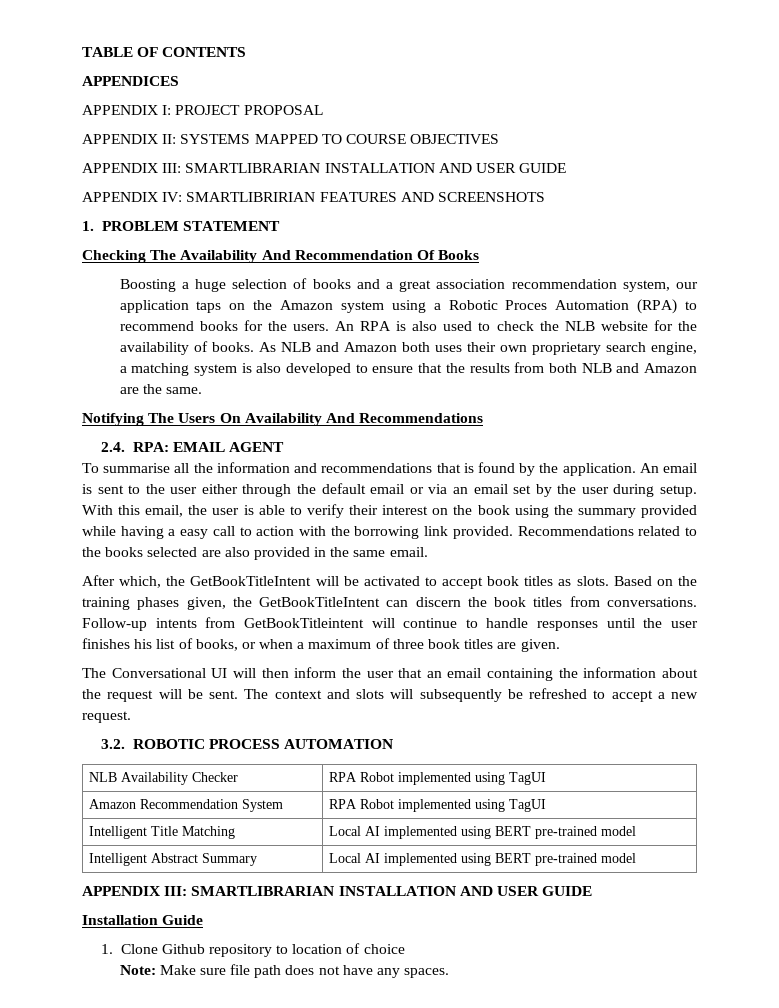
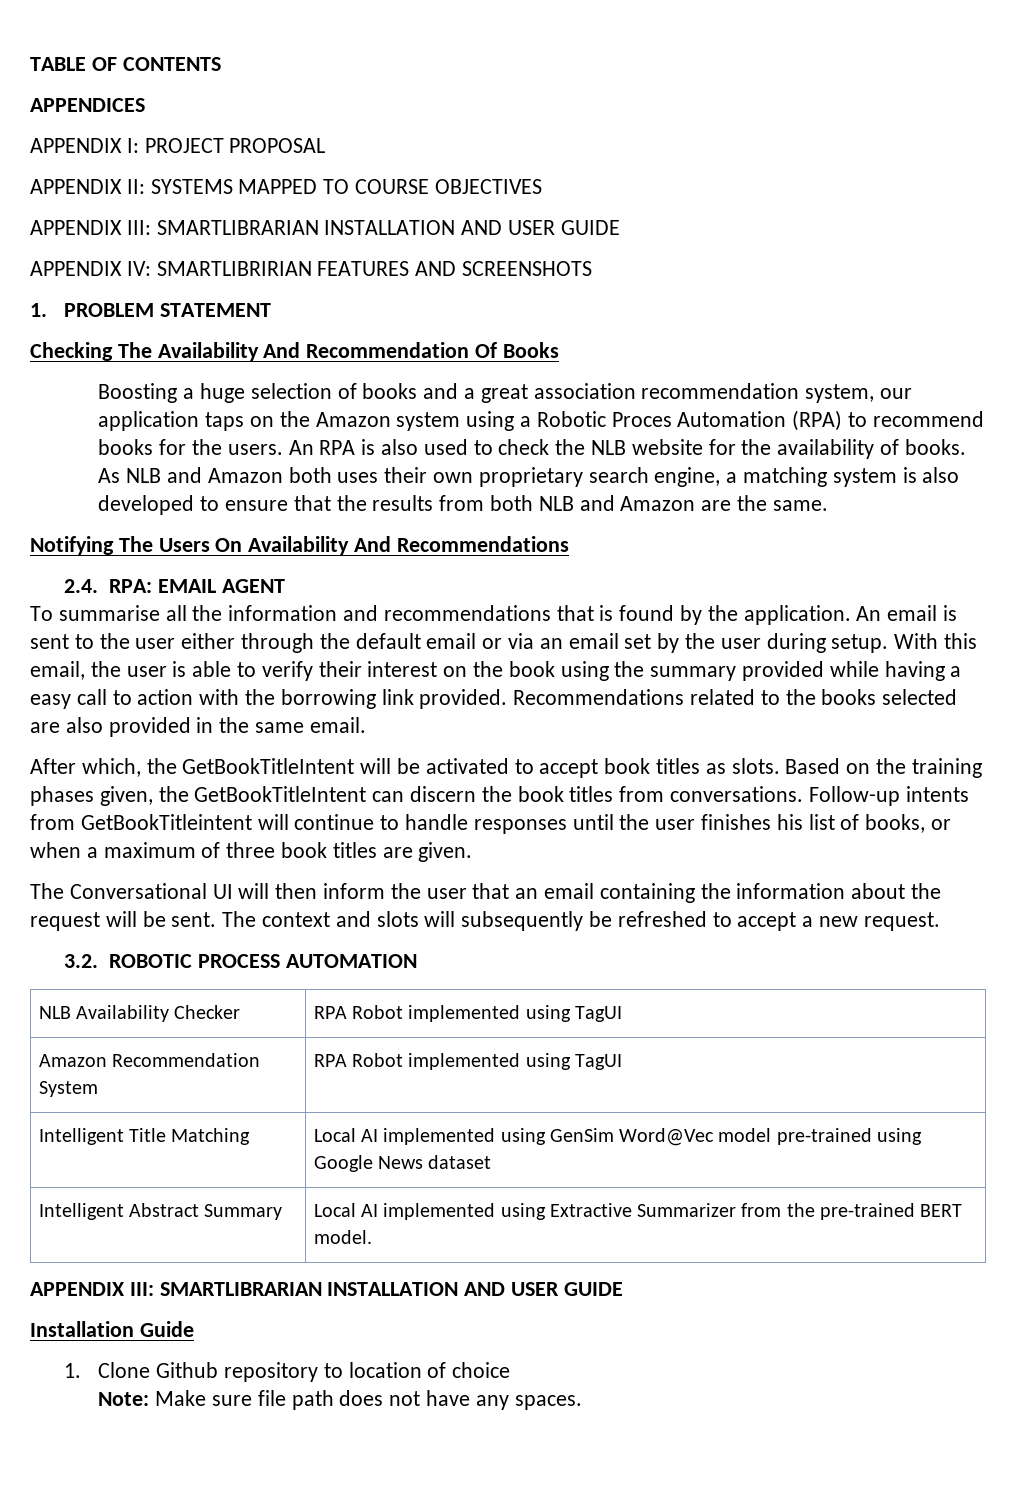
[494,826,636,839] BERT pre-trained model -> [549,1128,922,1146] [313,1155,492,1172] GenSim Word@Vec model pre-trained using Google News dataset
[494,853,636,866] BERT pre-trained model -> [549,1203,963,1220] [313,1230,372,1244] Extractive Summarizer from the pre-trained BERT model.

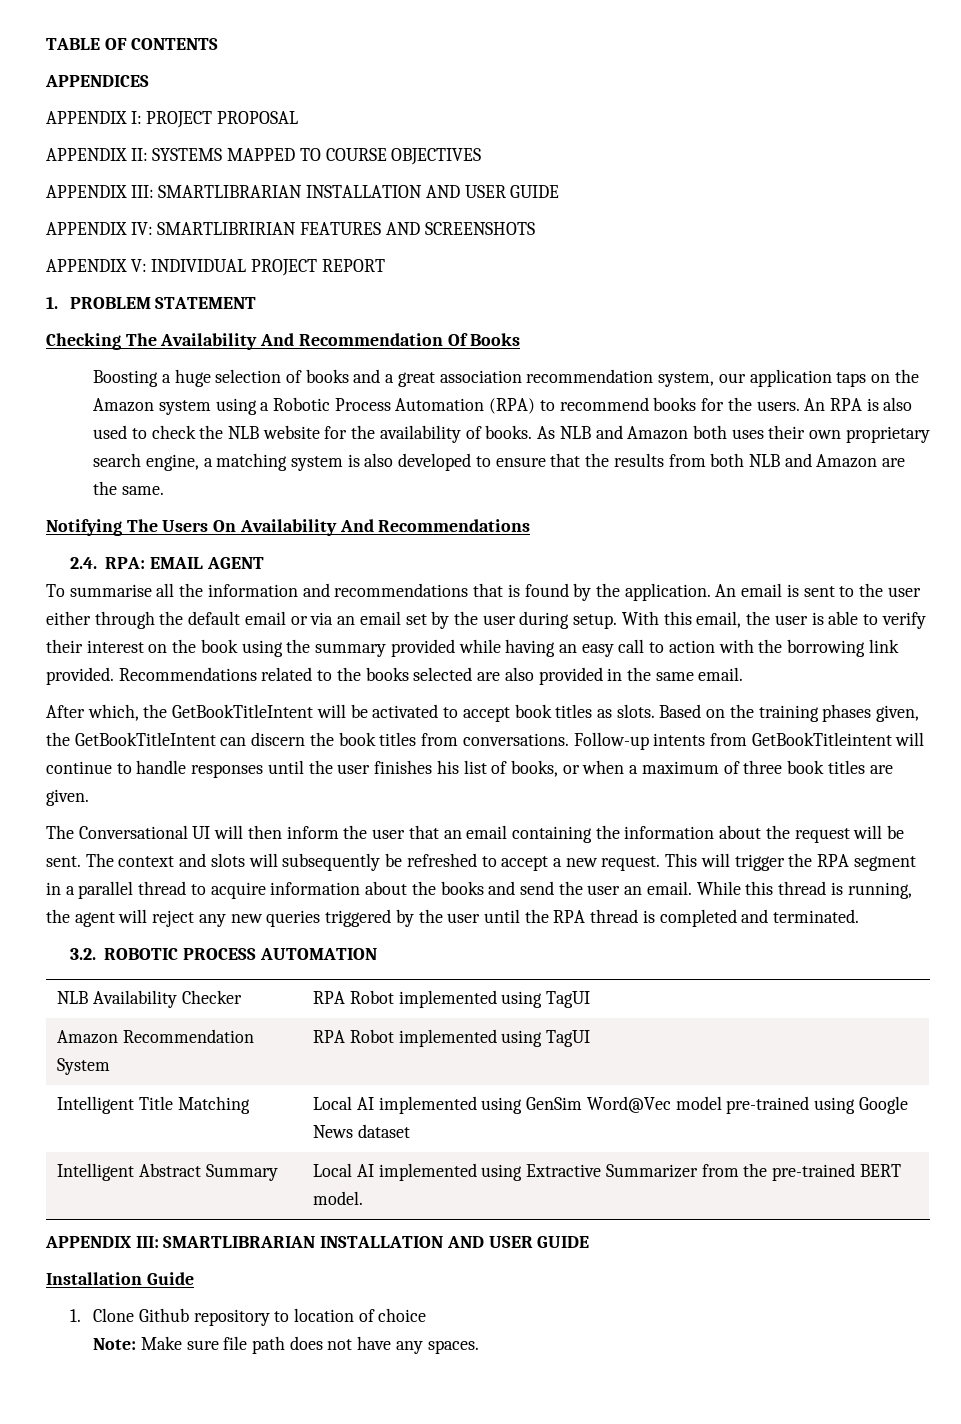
(593, 268) none -> [46,259,385,276] // APPENDIX V: INDIVIDUAL PROJECT REPORT
[611,412,672,427] Proces -> [334,398,391,411] Process
[950,666,962,677] a -> [558,644,577,653] an
(940, 921) none -> [665,853,916,871] [46,881,912,899] [46,909,860,927] This will trigger the RPA segment in a parallel thread to acquire information about the books and send the user an email. While this thread is running, the agent will reject any new queries triggered by the user until the RPA thread is completed and terminated.

